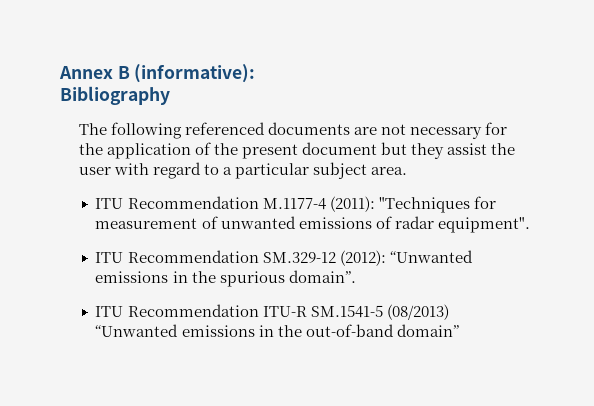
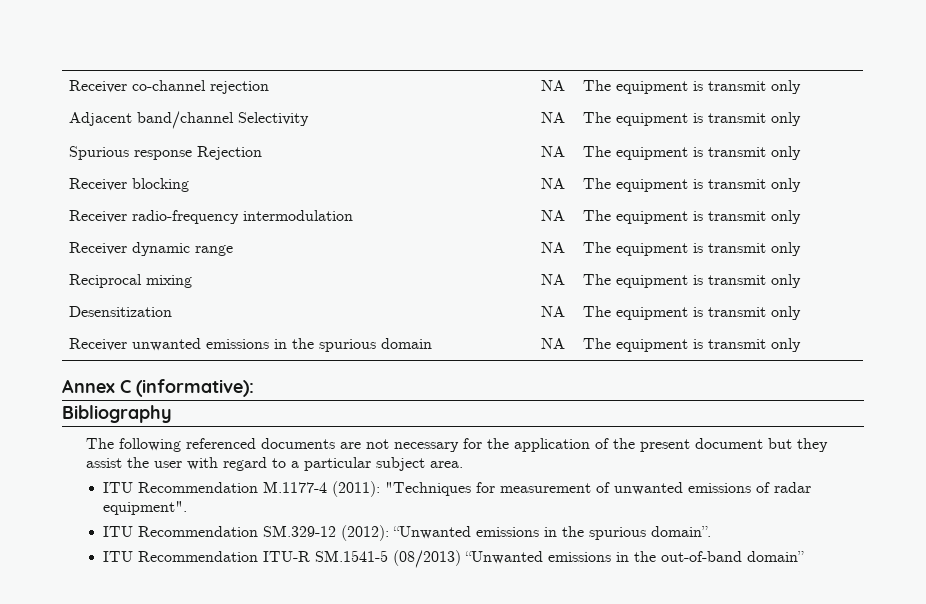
[59,66,130,79] Annex B -> [68,80,269,94] [541,80,565,91] [582,80,801,94] [68,111,309,129] [541,112,565,123] [582,112,801,126] [68,146,262,160] [541,146,565,157] [582,146,801,160] [68,178,189,192] [541,178,565,189] [582,178,801,192] [68,210,353,224] [541,210,565,221] [582,210,801,224] [68,242,233,256] [541,242,565,253] [582,242,801,256] [68,274,192,288] [541,274,565,285] [582,274,801,288] [68,306,172,317] [541,306,565,317] [582,306,801,320] [68,338,432,352] [541,338,565,349] [582,338,801,352] [62,379,131,393] Receiver co-channel rejection | NA | The equipment is transmit only // Adjacent band/channel Selectivity | NA | The equipment is transmit only // Spurious response Rejection | NA | The equipment is transmit only // Receiver blocking | NA | The equipment is transmit only // Receiver radio-frequency intermodulation | NA | The equipment is transmit only // Receiver dynamic range | NA | The equipment is transmit only // Reciprocal mixing | NA | The equipment is transmit only // Desensitization | NA | The equipment is transmit only // Receiver unwanted emissions in the spurious domain | NA | The equipment is transmit only // Annex C

